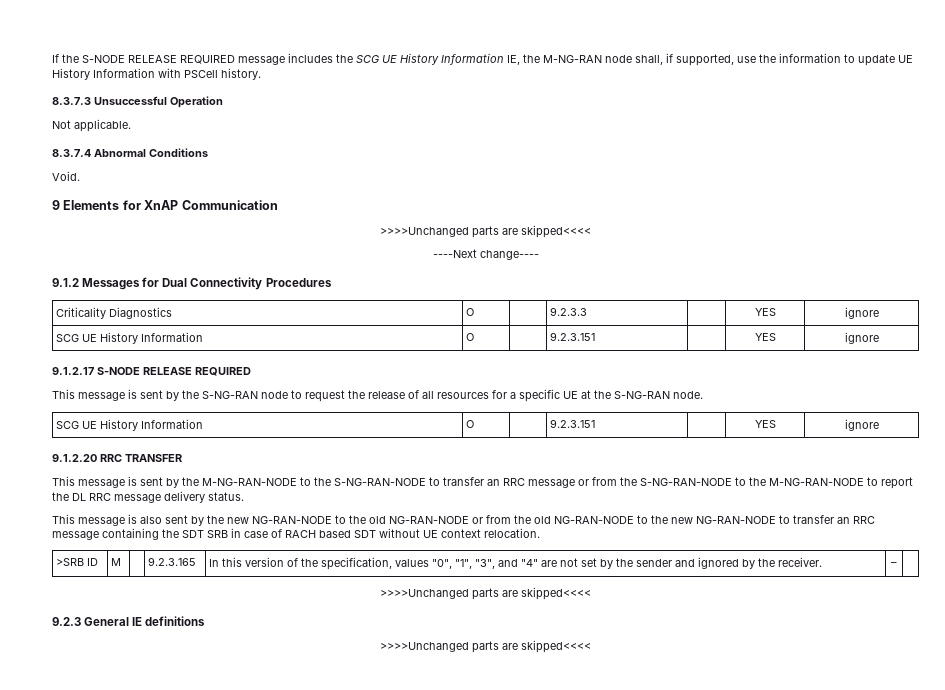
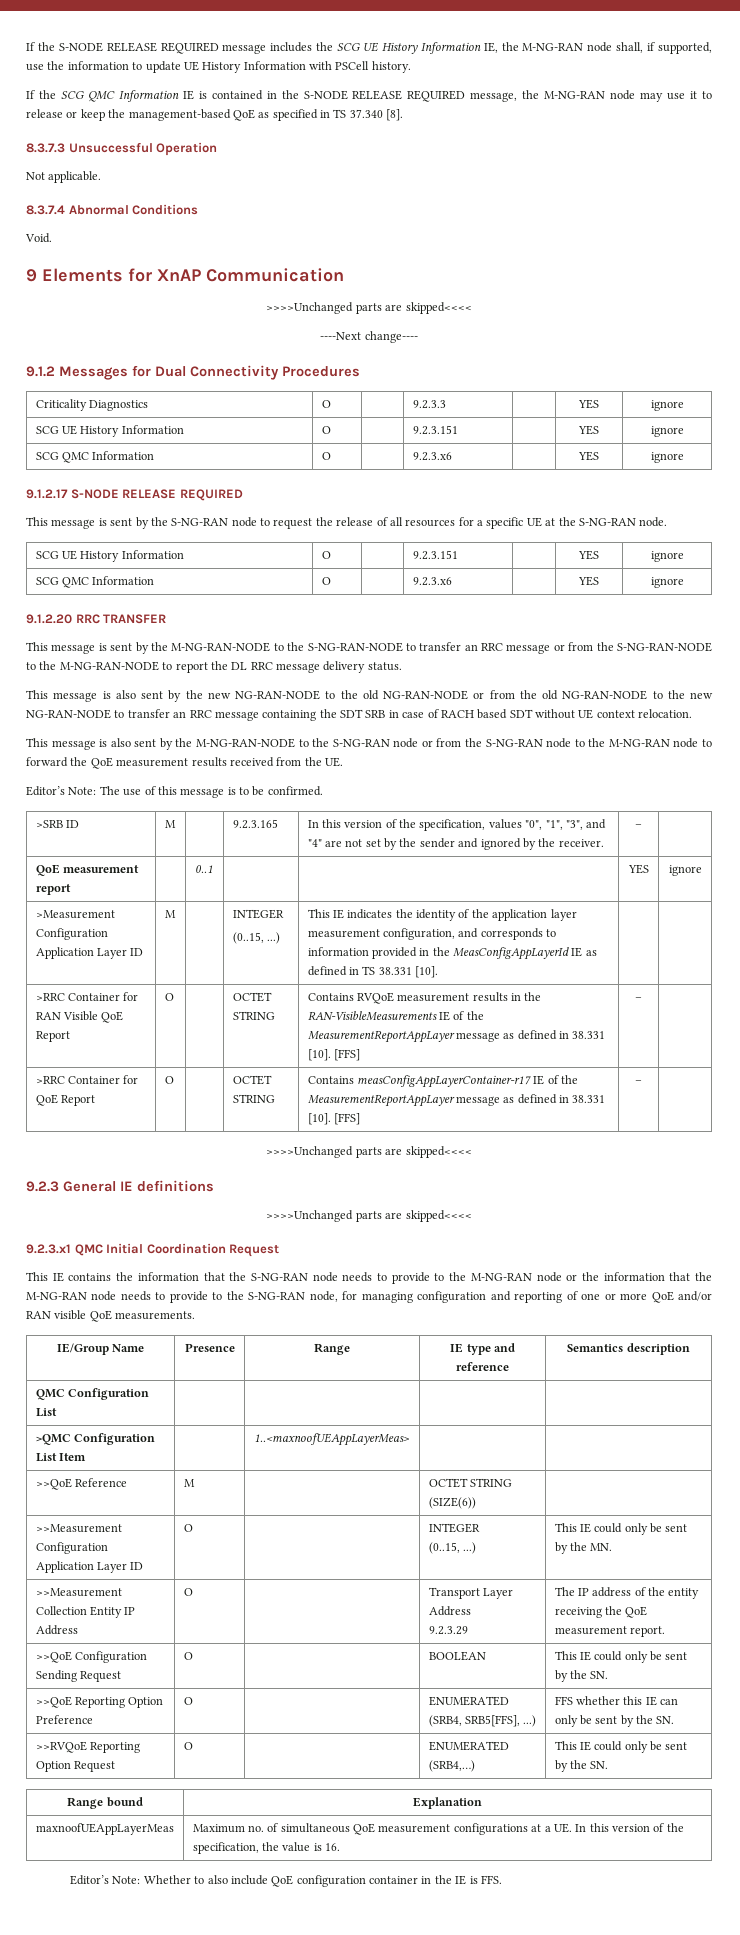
(261, 74) none -> [26,90,713,102] [26,109,404,121] // If the SCG QMC Information IE is contained in the S-NODE RELEASE REQUIRED message, the M-NG-RAN node may use it to release or keep the management-based QoE as specified in TS 37.340 [8].
(879, 338) none -> [35,451,155,463] [321,452,331,460] [412,452,452,461] [578,451,599,461] [650,452,684,463] // SCG QMC Information | O | | 9.2.3.x6 | | YES | ignore
(879, 425) none -> [35,576,155,588] [321,577,331,585] [412,577,452,586] [578,576,599,586] [650,577,684,588] // SCG QMC Information | O | | 9.2.3.x6 | | YES | ignore
(540, 533) none -> [26,738,712,750] [26,757,343,769] [26,786,323,798] // This message is also sent by the M-NG-RAN-NODE to the S-NG-RAN node or from the S-NG-RAN node to the M-NG-RAN node to forward the QoE measurement results received from the UE. // Editor’s Note: The use of this message is to be confirmed.
(897, 564) none -> [35,864,139,876] [35,884,71,895] [194,865,213,873] [627,864,649,874] [668,865,702,876] [35,910,115,919] [35,928,108,940] [35,947,144,959] [164,910,176,918] [232,909,284,919] [232,932,280,944] [307,909,577,921] [307,928,556,940] [307,947,597,960] [307,966,438,978] [35,992,139,1001] [35,1011,124,1023] [35,1031,70,1042] [164,993,174,1001] [232,992,272,1002] [232,1011,275,1020] [307,992,542,1004] [307,1011,484,1021] [307,1030,606,1043] [307,1049,360,1061] [635,997,642,1001] [35,1075,139,1084] [35,1094,95,1106] [164,1076,174,1084] [232,1075,272,1085] [232,1094,275,1103] [307,1075,578,1088] [307,1094,606,1107] [307,1113,360,1125] [635,1080,642,1084] // QoE measurement report | | 0..1 | | | YES | ignore // >Measurement Configuration Application Layer ID | M | | INTEGER // (0..15, ...) | This IE indicates the identity of the application layer measurement configuration, and corresponds to information provided in the MeasConfigAppLayerId IE as defined in TS 38.331 [10]. | | // >RRC Container for RAN Visible QoE Report | O | | OCTET STRING | Contains RVQoE measurement results in the RAN-VisibleMeasurements IE of the MeasurementReportAppLayer message as defined in 38.331 [10]. [FFS] | – | // >RRC Container for QoE Report | O | | OCTET STRING | Contains measConfigAppLayerContainer-r17 IE of the MeasurementReportAppLayer message as defined in 38.331 [10]. [FFS] | – |
(591, 646) none -> [26,1243,280,1257] [26,1272,713,1284] [26,1291,713,1303] [26,1310,196,1322] [56,1343,145,1355] [184,1343,235,1352] [314,1343,350,1355] [450,1343,515,1355] [456,1362,509,1371] [567,1343,690,1355] [35,1388,149,1400] [35,1408,57,1417] [35,1433,155,1445] [35,1453,86,1462] [253,1433,410,1446] [35,1478,127,1490] [183,1479,195,1487] [428,1478,512,1488] [428,1497,476,1509] [35,1524,122,1533] [35,1542,108,1554] [35,1561,144,1573] [183,1524,193,1532] [428,1523,480,1533] [428,1542,476,1554] [554,1523,688,1535] [554,1542,613,1554] [35,1588,122,1597] [35,1606,136,1618] [35,1625,78,1635] [183,1588,193,1596] [428,1587,513,1599] [428,1606,471,1616] [428,1626,468,1635] [554,1587,700,1599] [554,1606,648,1618] [554,1626,665,1637] [35,1651,147,1663] [35,1670,121,1682] [183,1652,193,1660] [428,1651,486,1661] [554,1651,688,1663] [554,1670,609,1682] [35,1696,164,1708] [35,1715,93,1724] [183,1697,193,1705] [428,1696,509,1706] [428,1715,537,1727] [554,1696,678,1706] [554,1715,675,1727] [35,1741,140,1753] [35,1761,115,1772] [183,1742,193,1750] [428,1741,509,1751] [428,1760,475,1772] [554,1741,688,1753] [554,1760,609,1772] [67,1797,143,1809] [413,1797,482,1809] [35,1823,174,1835] [192,1823,684,1835] [192,1842,340,1854] [70,1875,502,1887] // 9.2.3.x1 QMC Initial Coordination Request // This IE contains the information that the S-NG-RAN node needs to provide to the M-NG-RAN node or the information that the M-NG-RAN node needs to provide to the S-NG-RAN node, for managing configuration and reporting of one or more QoE and/or RAN visible QoE measurements. // IE/Group Name | Presence | Range | IE type and reference | Semantics description // QMC Configuration List | | | | // >QMC Configuration List Item | | 1..<maxnoofUEAppLayerMeas> | | // >>QoE Reference | M | | OCTET STRING (SIZE(6)) | // >>Measurement Configuration Application Layer ID | O | | INTEGER // (0..15, ...) | This IE could only be sent by the MN. // >>Measurement Collection Entity IP Address | O | | Transport Layer Address // 9.2.3.29 | The IP address of the entity receiving the QoE measurement report. // >>QoE Configuration Sending Request | O | | BOOLEAN | This IE could only be sent by the SN. // >>QoE Reporting Option Preference | O | | ENUMERATED (SRB4, SRB5[FFS], ...) | FFS whether this IE can only be sent by the SN. // >>RVQoE Reporting Option Request | O | | ENUMERATED (SRB4,…) | This IE could only be sent by the SN. // Range bound | Explanation // maxnoofUEAppLayerMeas | Maximum no. of simultaneous QoE measurement configurations at a UE. In this version of the specification, the value is 16. // Editor’s Note: Whether to also include QoE configuration container in the IE is FFS.

